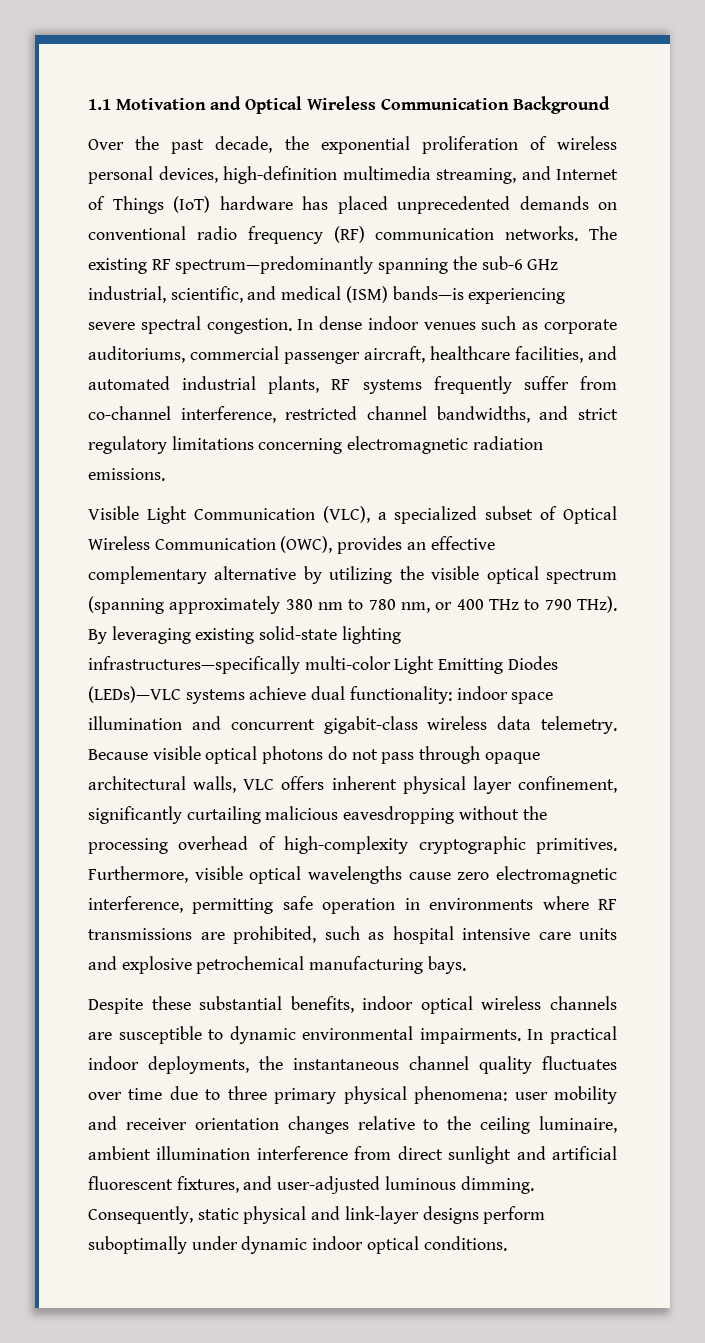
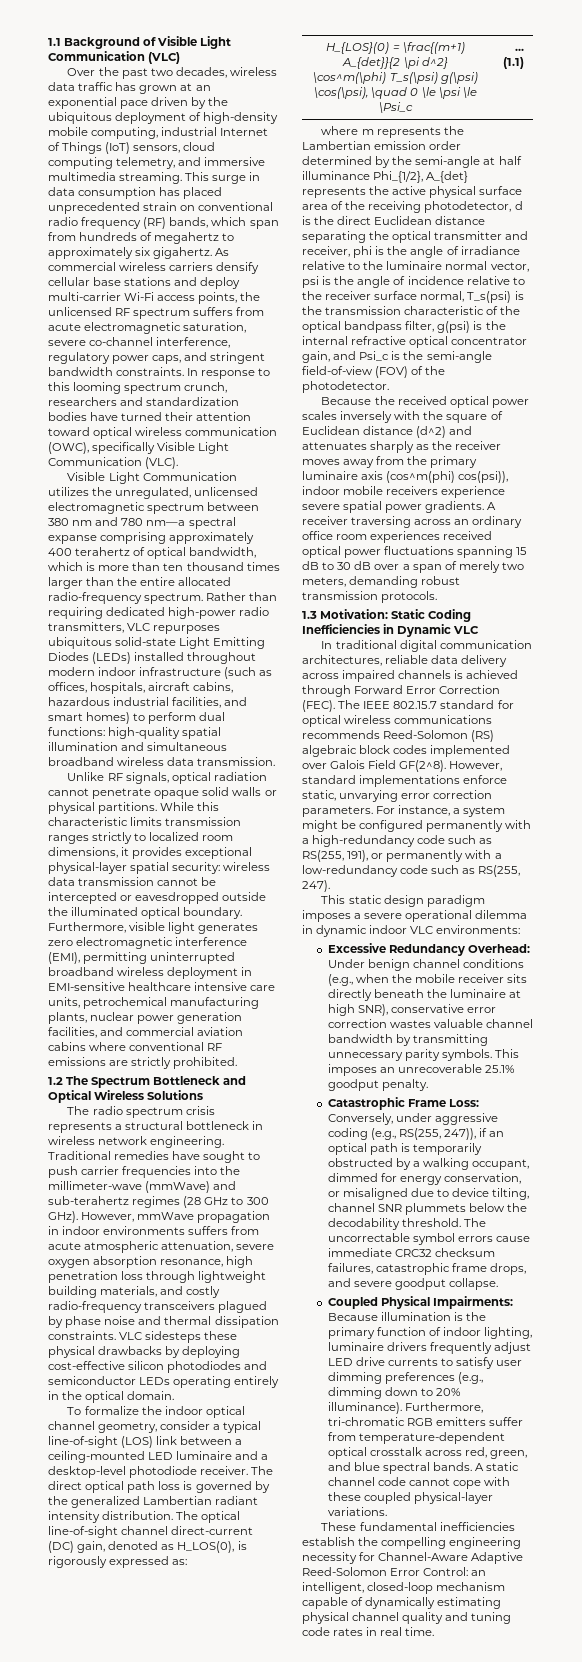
[115,96,611,114] [88,136,617,154] [88,166,618,184] [88,196,293,214] Motivation and Optical Wireless Communication Background // Over the past decade, the exponential proliferation of wireless personal devices, high-definition multimedia streaming, and Internet of Things (IoT) hardware -> [64,36,232,49] [48,51,181,64] [67,67,277,79] [48,82,211,94] [48,97,229,109] [48,112,279,124] [48,127,269,139] [48,142,216,154] [48,157,266,169] [48,172,261,184] [48,187,157,199] Background of Visible Light Communication (VLC) // Over the past two decades, wireless data traffic has grown at an exponential pace driven by the ubiquitous deployment of high-density mobile computing, industrial Internet of Things (IoT) sensors, cloud computing telemetry, and immersive multimedia streaming. This surge in data consumption
[519,196,589,210] demands -> [143,202,178,211] strain
[375,226,617,241] [88,256,559,274] [88,286,566,304] [88,316,617,334] [88,346,617,364] [88,376,618,394] [88,406,619,423] [88,436,543,454] [88,468,165,481] [88,506,617,524] [88,536,495,554] [88,566,618,584] [88,596,617,614] [88,626,401,644] [88,656,558,674] [88,686,554,704] [88,716,617,734] [88,746,540,764] [88,776,617,794] [88,806,547,824] [88,836,617,854] [88,866,617,884] [88,896,618,914] [88,926,617,944] [88,956,466,974] [88,996,617,1014] [88,1026,617,1044] [88,1056,617,1074] [88,1086,618,1104] [88,1116,617,1134] [88,1146,618,1164] [88,1176,534,1194] [88,1206,546,1224] [88,1236,507,1254] communication networks. The existing RF spectrum—predominantly spanning the sub-6 GHz industrial, scientific, and medical (ISM) bands—is experiencing severe spectral congestion. In dense indoor venues such as corporate auditoriums, commercial passenger aircraft, healthcare facilities, and automated industrial plants, RF systems frequently suffer from co-channel interference, restricted channel bandwidths, and strict regulatory limitations concerning electromagnetic radiation emissions. // Visible Light Communication (VLC), a specialized subset of Optical Wireless Communication (OWC), provides an effective complementary alternative by utilizing the visible optical spectrum (spanning approximately 380 nm to 780 nm, or 400 THz to 790 THz). By leveraging existing solid-state lighting infrastructures—specifically multi-color Light Emitting Diodes (LEDs)—VLC systems achieve dual functionality: indoor space illumination and concurrent gigabit-class wireless data telemetry. Because visible optical photons do not pass through opaque architectural walls, VLC offers inherent physical layer confinement, significantly curtailing malicious eavesdropping without the processing overhead of high-complexity cryptographic primitives. Furthermore, visible optical wavelengths cause zero electromagnetic interference, permitting safe operation in environments where RF transmissions are prohibited, such as hospital intensive care units and explosive petrochemical manufacturing bays. // Despite these substantial benefits, indoor optical wireless channels are susceptible to dynamic environmental impairments. In practical indoor deployments, the instantaneous channel quality fluctuates over time due to three primary physical phenomena: user mobility and receiver orientation changes relative to the ceiling luminaire, ambient illumination interference from direct sunlight and artificial fluorescent fixtures, and user-adjusted luminous dimming. Consequently, static physical and link-layer designs perform suboptimally under dynamic indoor optical conditions. -> [169,217,279,229] [48,232,235,244] [48,247,230,259] [48,262,260,274] [48,277,241,289] [48,292,261,304] [48,307,265,319] [48,322,247,334] [48,337,231,348] [48,352,266,364] [48,367,271,379] [48,382,228,394] [48,397,240,406] [48,412,252,421] [48,427,278,439] [48,442,230,454] [48,457,179,469] [67,472,237,484] [48,487,259,499] [48,502,260,514] [48,517,236,529] [48,532,255,544] [48,547,257,559] [48,562,280,571] [48,577,232,589] [48,592,278,604] [48,607,270,619] [48,622,221,634] [48,637,266,649] [48,652,257,664] [48,667,273,679] [48,682,234,694] [48,697,248,708] [48,712,226,724] [48,727,222,739] [48,742,228,751] [48,757,276,766] [67,772,267,784] [48,787,277,799] [48,802,220,814] [48,817,242,826] [48,832,234,844] [48,847,253,859] [48,862,271,874] [48,877,217,886] [48,892,267,904] [48,907,243,919] [48,922,259,934] [48,937,248,949] [48,952,236,964] [48,967,253,979] [48,982,276,991] [48,997,260,1009] [48,1012,243,1024] [48,1027,244,1038] [48,1042,223,1051] [48,1057,238,1069] [48,1076,247,1088] [48,1090,204,1103] [67,1106,215,1118] [48,1121,264,1133] [48,1136,225,1148] [48,1151,261,1163] [48,1166,241,1178] [48,1181,237,1193] [48,1196,269,1208] [48,1211,271,1223] [48,1226,260,1235] [48,1241,275,1253] [48,1256,254,1268] [48,1271,267,1283] [48,1286,221,1298] [48,1301,268,1313] [48,1316,279,1328] [48,1331,238,1343] [48,1346,241,1358] [48,1361,268,1373] [48,1376,280,1388] [48,1391,175,1403] [67,1406,245,1418] [48,1421,262,1433] [48,1436,243,1448] [48,1451,269,1463] [48,1466,274,1478] [48,1481,270,1493] [48,1496,259,1508] [48,1511,241,1523] [48,1526,254,1538] [48,1541,247,1553] [48,1556,188,1568] [326,42,465,54] [342,57,448,69] [313,72,478,84] [314,87,477,99] [379,102,413,113] [515,48,525,51] [503,57,525,69] [321,126,464,138] [302,141,462,150] [302,156,522,168] [302,171,469,183] [302,186,523,198] [302,201,523,213] [302,216,486,225] [302,231,529,243] [302,246,520,258] [302,261,529,272] [302,276,525,288] [302,291,524,303] [302,306,521,315] [302,321,506,333] [302,336,528,348] [302,351,492,363] [302,366,446,378] [302,381,389,393] [321,396,529,408] [302,411,503,423] [302,426,473,438] [302,441,502,453] [302,456,478,468] [302,471,509,483] [302,486,506,498] [302,501,497,513] [302,516,523,528] [302,531,493,543] [302,546,528,558] [302,561,524,573] [302,576,461,588] [302,591,438,603] [302,609,472,622] [302,624,480,637] [321,640,532,652] [302,655,508,667] [302,670,519,682] [302,685,501,697] [302,700,514,712] [302,715,493,727] [302,730,495,742] [302,745,511,757] [302,760,503,772] [302,775,508,787] [302,790,493,802] [302,805,506,817] [302,820,532,832] [302,835,493,847] [302,850,502,862] [302,865,521,877] [302,880,330,892] [321,895,485,907] [302,910,528,922] [302,925,521,937] [327,943,531,956] [327,959,525,971] [327,974,528,986] [327,989,522,1001] [327,1004,497,1016] [327,1019,534,1028] [327,1034,489,1046] [327,1049,520,1061] [327,1064,516,1076] [327,1079,428,1091] [327,1097,480,1110] [327,1113,499,1125] [327,1128,505,1140] [327,1143,483,1155] [327,1158,530,1170] [327,1173,522,1185] [327,1188,530,1200] [327,1203,528,1215] [327,1218,487,1230] [327,1233,531,1245] [327,1248,496,1257] [327,1263,527,1275] [327,1278,499,1290] [327,1296,514,1309] [327,1312,487,1321] [327,1327,533,1339] [327,1342,532,1354] [327,1357,523,1369] [327,1372,484,1384] [327,1387,462,1399] [327,1402,483,1414] [327,1417,524,1426] [327,1432,505,1444] [327,1447,528,1459] [327,1462,520,1474] [327,1477,511,1489] [327,1492,494,1504] [327,1507,387,1516] [321,1522,515,1531] [302,1537,522,1549] [302,1552,524,1564] [302,1567,487,1576] [302,1582,506,1594] [302,1597,502,1609] [302,1612,512,1624] [302,1627,435,1636] bands, which span from hundreds of megahertz to approximately six gigahertz. As commercial wireless carriers densify cellular base stations and deploy multi-carrier Wi-Fi access points, the unlicensed RF spectrum suffers from acute electromagnetic saturation, severe co-channel interference, regulatory power caps, and stringent bandwidth constraints. In response to this looming spectrum crunch, researchers and standardization bodies have turned their attention toward optical wireless communication (OWC), specifically Visible Light Communication (VLC). // Visible Light Communication utilizes the unregulated, unlicensed electromagnetic spectrum between 380 nm and 780 nm—a spectral expanse comprising approximately 400 terahertz of optical bandwidth, which is more than ten thousand times larger than the entire allocated radio-frequency spectrum. Rather than requiring dedicated high-power radio transmitters, VLC repurposes ubiquitous solid-state Light Emitting Diodes (LEDs) installed throughout modern indoor infrastructure (such as offices, hospitals, aircraft cabins, hazardous industrial facilities, and smart homes) to perform dual functions: high-quality spatial illumination and simultaneous broadband wireless data transmission. // Unlike RF signals, optical radiation cannot penetrate opaque solid walls or physical partitions. While this characteristic limits transmission ranges strictly to localized room dimensions, it provides exceptional physical-layer spatial security: wireless data transmission cannot be intercepted or eavesdropped outside the illuminated optical boundary. Furthermore, visible light generates zero electromagnetic interference (EMI), permitting uninterrupted broadband wireless deployment in EMI-sensitive healthcare intensive care units, petrochemical manufacturing plants, nuclear power generation facilities, and commercial aviation cabins where conventional RF emissions are strictly prohibited. // 1.2 The Spectrum Bottleneck and Optical Wireless Solutions // The radio spectrum crisis represents a structural bottleneck in wireless network engineering. Traditional remedies have sought to push carrier frequencies into the millimeter-wave (mmWave) and sub-terahertz regimes (28 GHz to 300 GHz). However, mmWave propagation in indoor environments suffers from acute atmospheric attenuation, severe oxygen absorption resonance, high penetration loss through lightweight building materials, and costly radio-frequency transceivers plagued by phase noise and thermal dissipation constraints. VLC sidesteps these physical drawbacks by deploying cost-effective silicon photodiodes and semiconductor LEDs operating entirely in the optical domain. // To formalize the indoor optical channel geometry, consider a typical line-of-sight (LOS) link between a ceiling-mounted LED luminaire and a desktop-level photodiode receiver. The direct optical path loss is governed by the generalized Lambertian radiant intensity distribution. The optical line-of-sight channel direct-current (DC) gain, denoted as H_LOS(0), is rigorously expressed as: // H_{LOS}(0) = \frac{(m+1) A_{det}}{2 \pi d^2} \cos^m(\phi) T_s(\psi) g(\psi) \cos(\psi), \quad 0 \le \psi \le \Psi_c | ... (1.1) // where m represents the Lambertian emission order determined by the semi-angle at half illuminance Phi_{1/2}, A_{det} represents the active physical surface area of the receiving photodetector, d is the direct Euclidean distance separating the optical transmitter and receiver, phi is the angle of irradiance relative to the luminaire normal vector, psi is the angle of incidence relative to the receiver surface normal, T_s(psi) is the transmission characteristic of the optical bandpass filter, g(psi) is the internal refractive optical concentrator gain, and Psi_c is the semi-angle field-of-view (FOV) of the photodetector. // Because the received optical power scales inversely with the square of Euclidean distance (d^2) and attenuates sharply as the receiver moves away from the primary luminaire axis (cos^m(phi) cos(psi)), indoor mobile receivers experience severe spatial power gradients. A receiver traversing across an ordinary office room experiences received optical power fluctuations spanning 15 dB to 30 dB over a span of merely two meters, demanding robust transmission protocols. // 1.3 Motivation: Static Coding Inefficiencies in Dynamic VLC // In traditional digital communication architectures, reliable data delivery across impaired channels is achieved through Forward Error Correction (FEC). The IEEE 802.15.7 standard for optical wireless communications recommends Reed-Solomon (RS) algebraic block codes implemented over Galois Field GF(2^8). However, standard implementations enforce static, unvarying error correction parameters. For instance, a system might be configured permanently with a high-redundancy code such as RS(255, 191), or permanently with a low-redundancy code such as RS(255, 247). // This static design paradigm imposes a severe operational dilemma in dynamic indoor VLC environments: // Excessive Redundancy Overhead: Under benign channel conditions (e.g., when the mobile receiver sits directly beneath the luminaire at high SNR), conservative error correction wastes valuable channel bandwidth by transmitting unnecessary parity symbols. This imposes an unrecoverable 25.1% goodput penalty. // Catastrophic Frame Loss: Conversely, under aggressive coding (e.g., RS(255, 247)), if an optical path is temporarily obstructed by a walking occupant, dimmed for energy conservation, or misaligned due to device tilting, channel SNR plummets below the decodability threshold. The uncorrectable symbol errors cause immediate CRC32 checksum failures, catastrophic frame drops, and severe goodput collapse. // Coupled Physical Impairments: Because illumination is the primary function of indoor lighting, luminaire drivers frequently adjust LED drive currents to satisfy user dimming preferences (e.g., dimming down to 20% illuminance). Furthermore, tri-chromatic RGB emitters suffer from temperature-dependent optical crosstalk across red, green, and blue spectral bands. A static channel code cannot cope with these coupled physical-layer variations. // These fundamental inefficiencies establish the compelling engineering necessity for Channel-Aware Adaptive Reed-Solomon Error Control: an intelligent, closed-loop mechanism capable of dynamically estimating physical channel quality and tuning code rates in real time.

